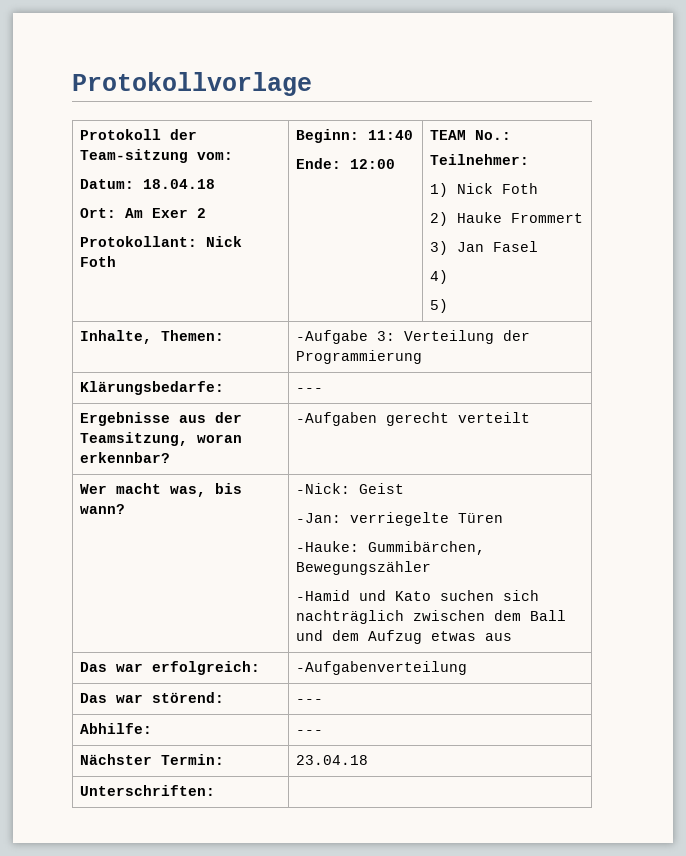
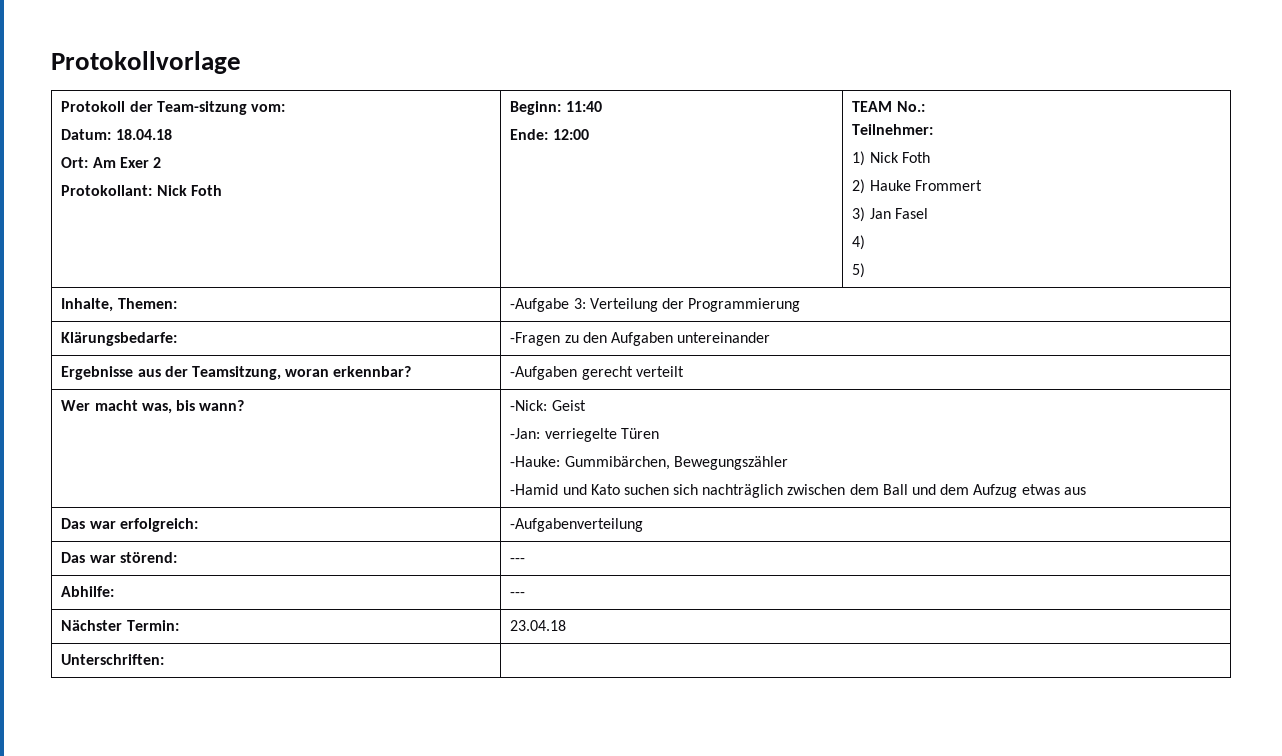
[295,388,323,392] --- -> [510,332,771,346] -Fragen zu den Aufgaben untereinander

